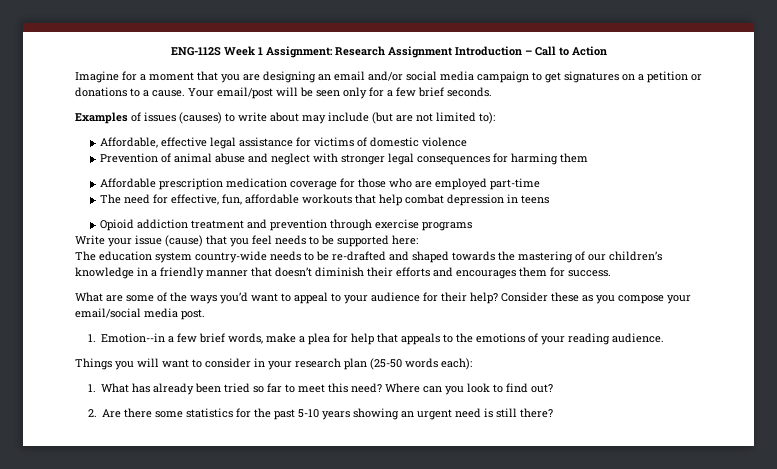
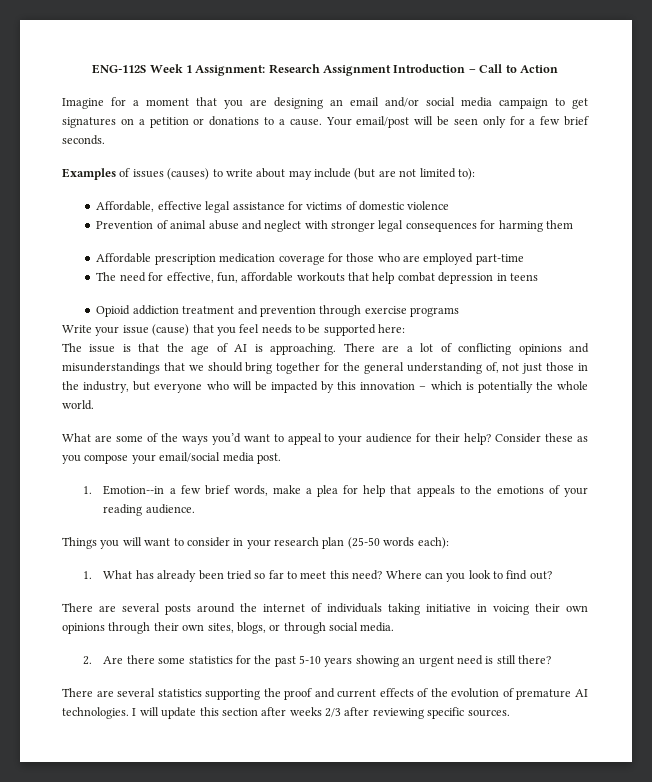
[99,251,662,263] [75,267,611,279] education system country-wide needs to be re-drafted and shaped towards the mastering of our children’s knowledge in a friendly manner that doesn’t diminish their efforts and encourages them for success. -> [89,343,590,355] [62,362,588,374] [62,381,588,393] [62,400,94,410] issue is that the age of AI is approaching. There are a lot of conflicting opinions and misunderstandings that we should bring together for the general understanding of, not just those in the industry, but everyone who will be impacted by this innovation – which is potentially the whole world.
(553, 388) none -> [62,603,588,615] [62,622,395,634] // There are several posts around the internet of individuals taking initiative in voicing their own opinions through their own sites, blogs, or through social media.
(553, 413) none -> [62,688,589,700] [62,707,510,719] // There are several statistics supporting the proof and current effects of the evolution of premature AI technologies. I will update this section after weeks 2/3 after reviewing specific sources.

